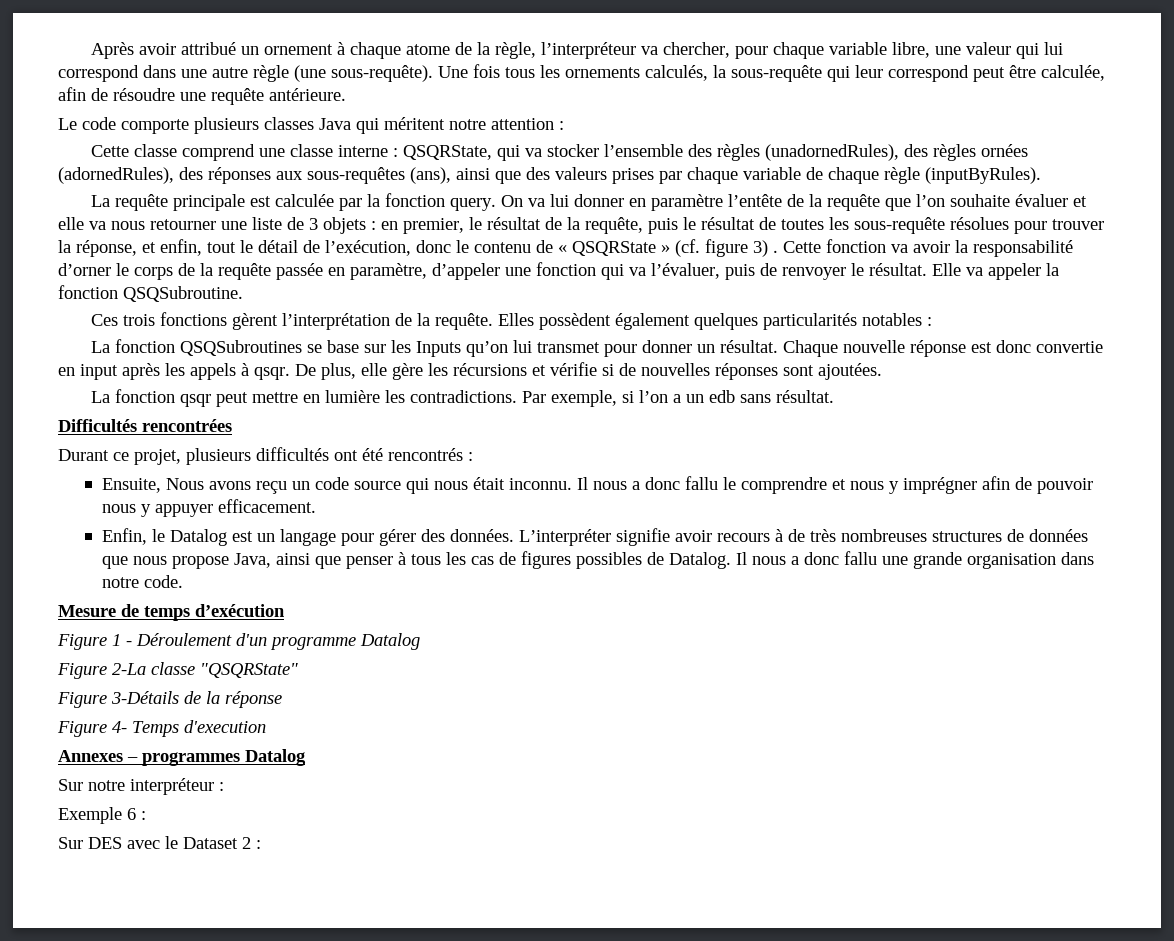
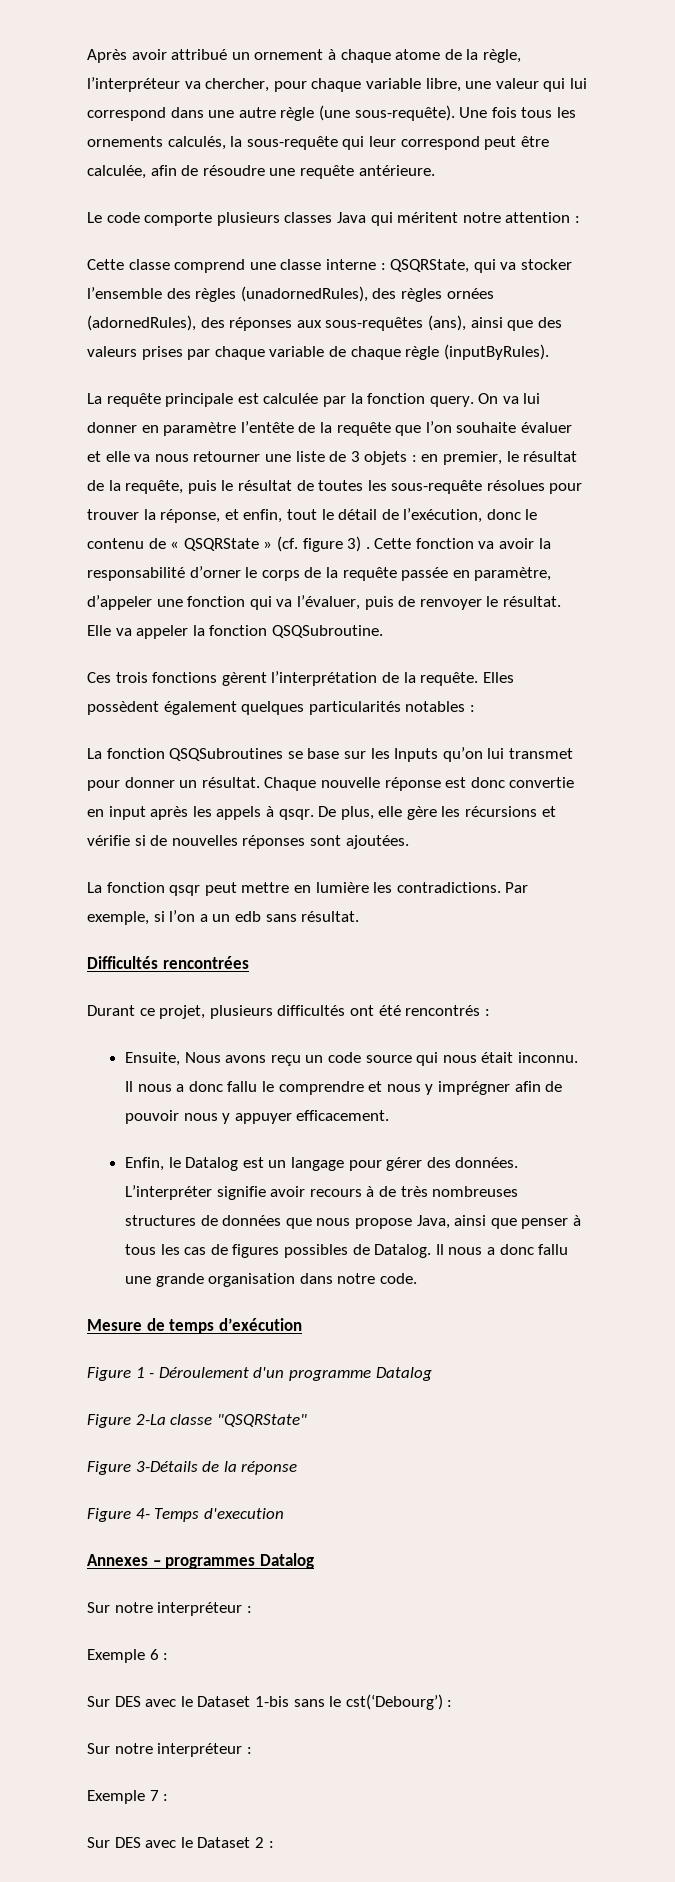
(146, 815) none -> [87,1694,453,1710] [87,1743,252,1757] [87,1790,169,1804] // Sur DES avec le Dataset 1-bis sans le cst(‘Debourg’) : // Sur notre interpréteur : // Exemple 7 :

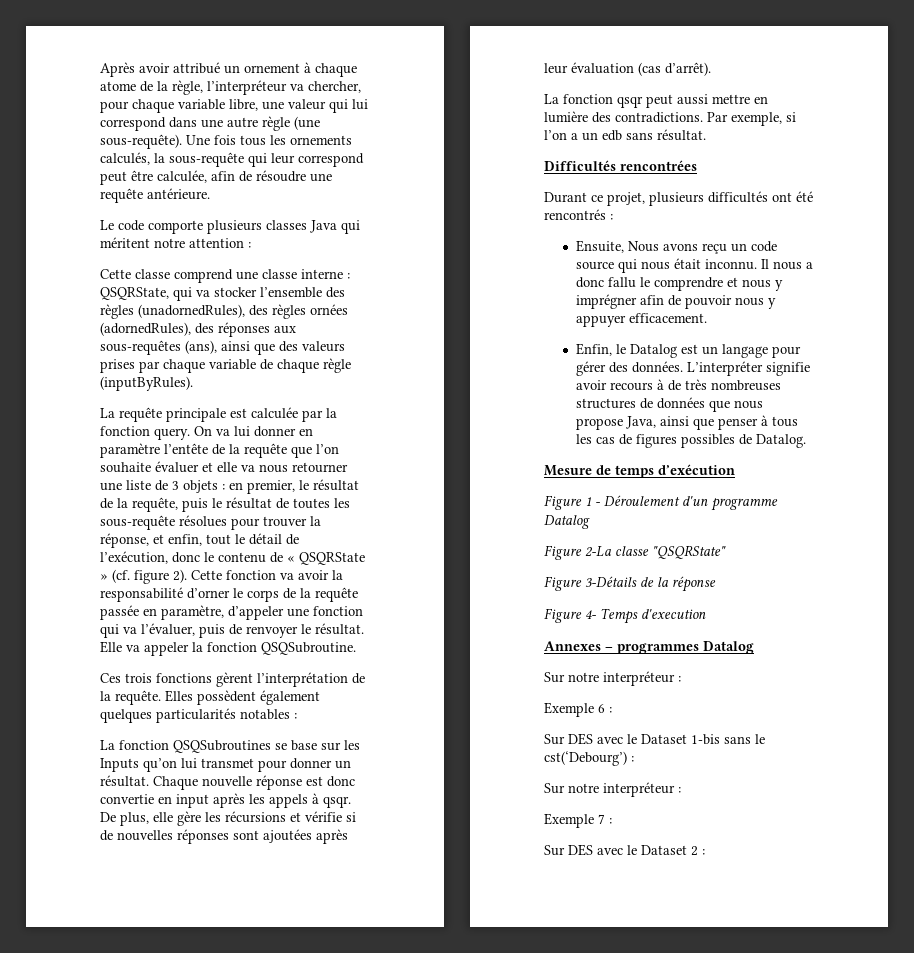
[347,536,370,552] 3) . -> [173,569,187,583] 2).
[345,835,409,849] ajoutées. -> [263,829,348,844] [544,62,711,76] ajoutées après leur évaluation (cas d’arrêt).
(237, 889) none -> [677,94,708,105] aussi
[373,882,393,893] les -> [592,112,611,123] des
[435,1244,569,1255] [125,1273,418,1287] Il nous a donc fallu une grande organisation dans notre code. -> (807, 441) none

